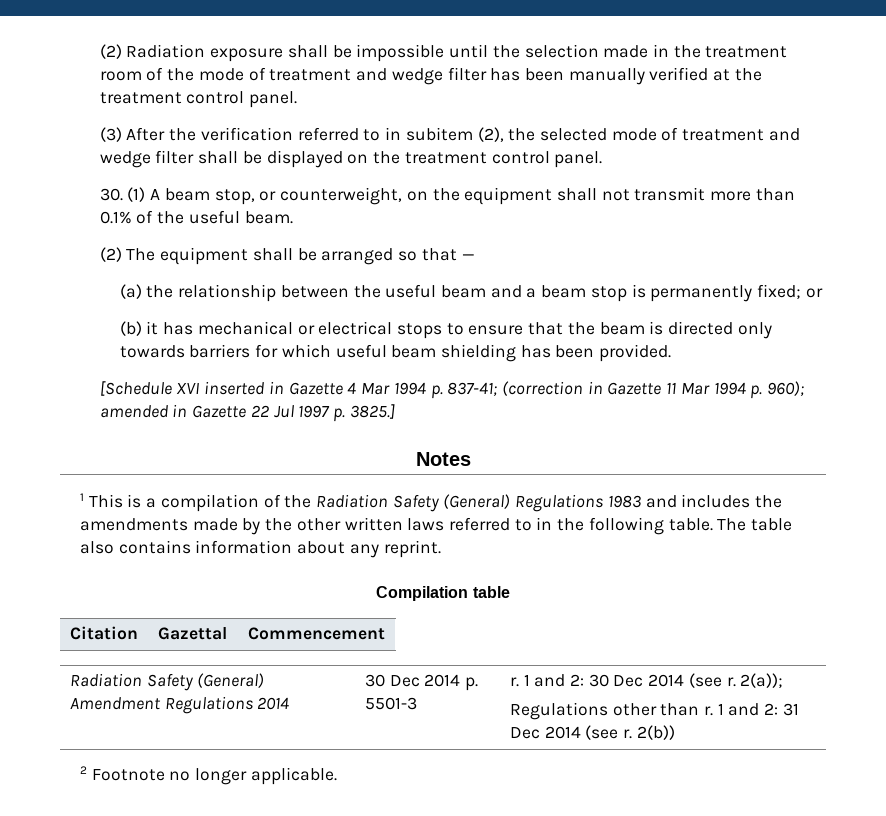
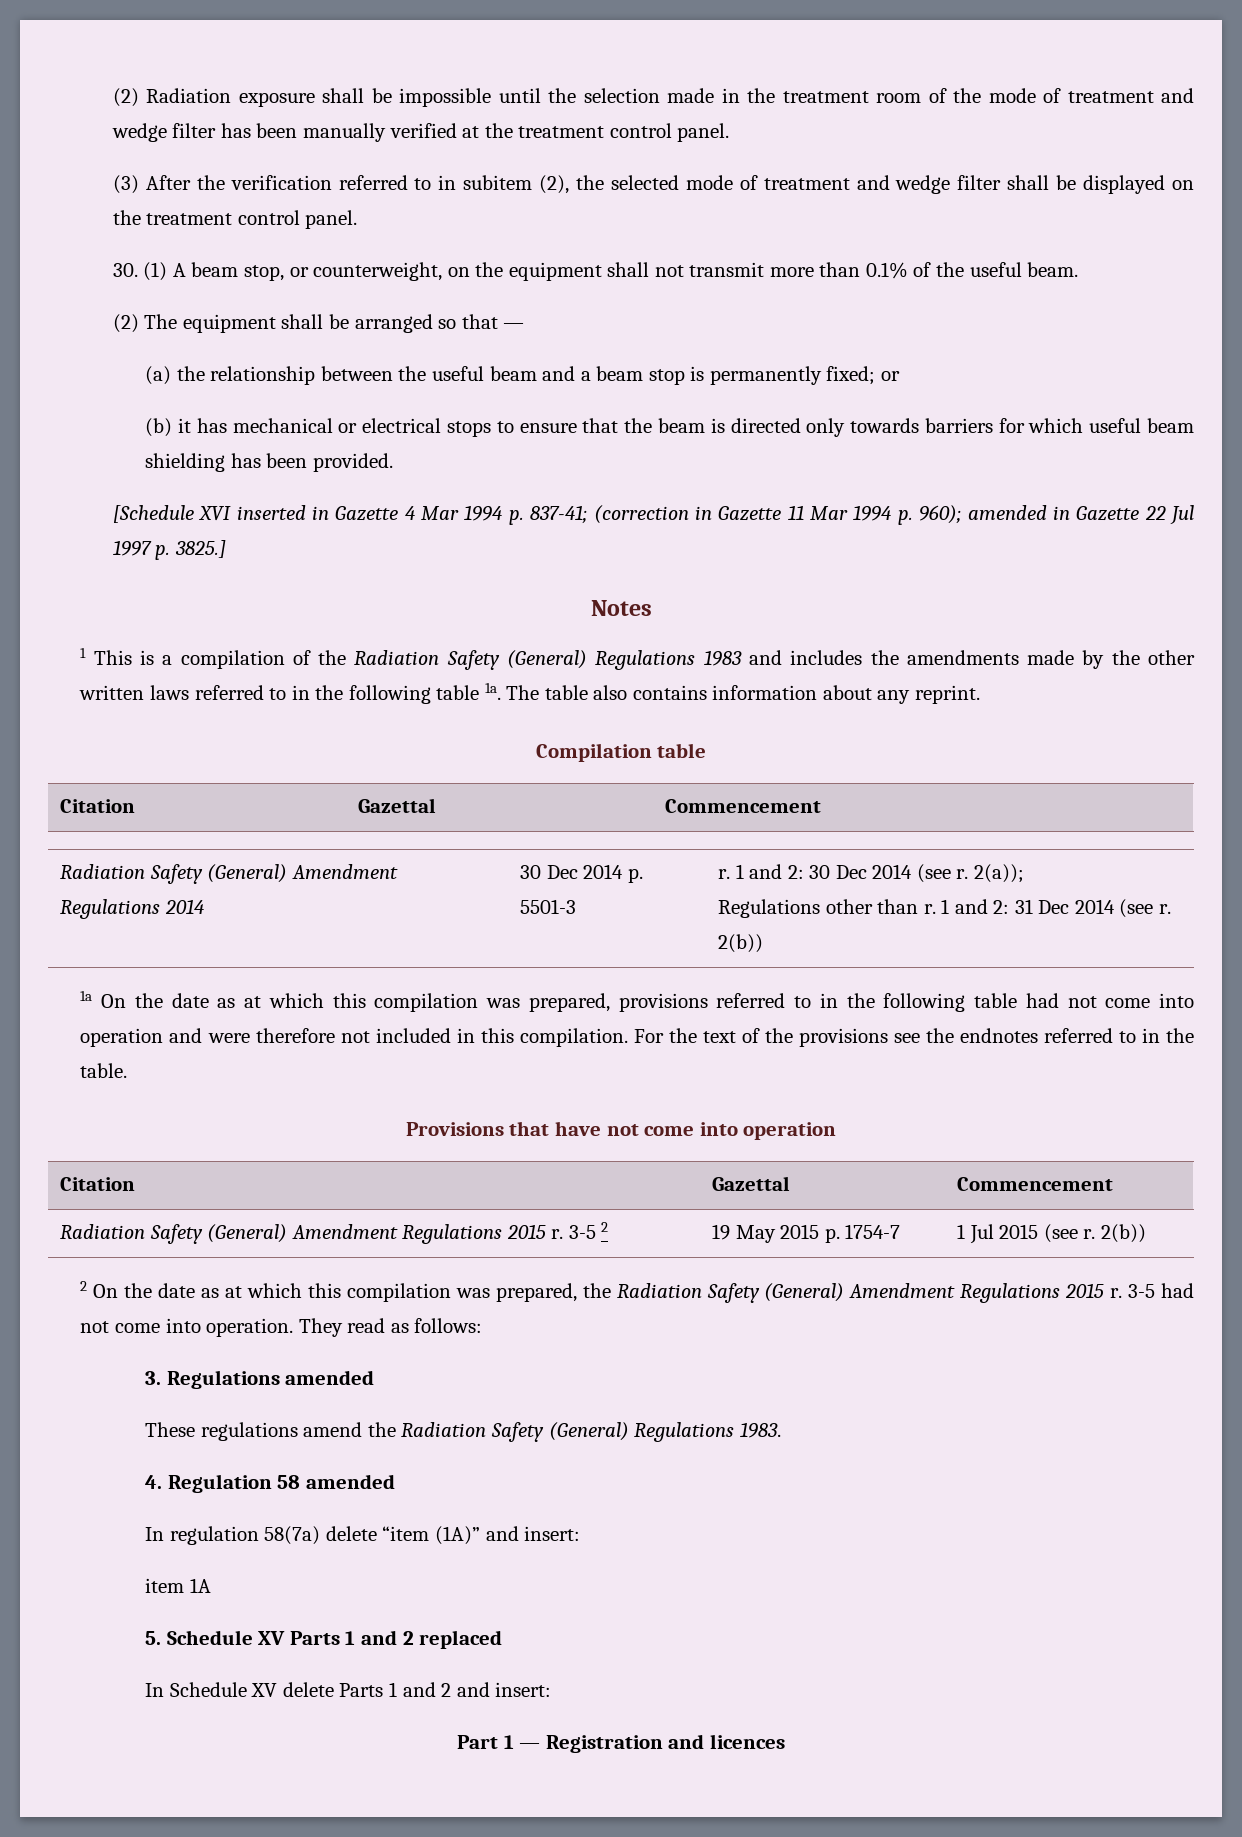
[668,518,713,531] table. -> [436,683,501,700] table 1a.
[79,766,337,785] 2 Footnote no longer applicable. -> [80,991,1195,1012] [80,1028,1194,1047] [80,1063,128,1078] [405,1121,837,1140] [60,1177,136,1191] [712,1176,791,1191] [957,1177,1114,1191] [60,1222,609,1244] [712,1224,901,1243] [957,1224,1146,1244] [80,1281,1194,1303] [80,1318,483,1337] [145,1370,375,1389] [145,1422,781,1442] [145,1474,395,1493] [145,1526,581,1545] [145,1578,211,1593] [145,1630,503,1649] [145,1682,552,1697] [457,1734,785,1753] 1a On the date as at which this compilation was prepared, provisions referred to in the following table had not come into operation and were therefore not included in this compilation. For the text of the provisions see the endnotes referred to in the table. // Provisions that have not come into operation // Citation | Gazettal | Commencement // Radiation Safety (General) Amendment Regulations 2015 r. 3-5 2 | 19 May 2015 p. 1754-7 | 1 Jul 2015 (see r. 2(b)) // 2 On the date as at which this compilation was prepared, the Radiation Safety (General) Amendment Regulations 2015 r. 3-5 had not come into operation. They read as follows: // 3. Regulations amended // These regulations amend the Radiation Safety (General) Regulations 1983. // 4. Regulation 58 amended // In regulation 58(7a) delete “item (1A)” and insert: // item 1A // 5. Schedule XV Parts 1 and 2 replaced // In Schedule XV delete Parts 1 and 2 and insert: // Part 1 — Registration and licences

